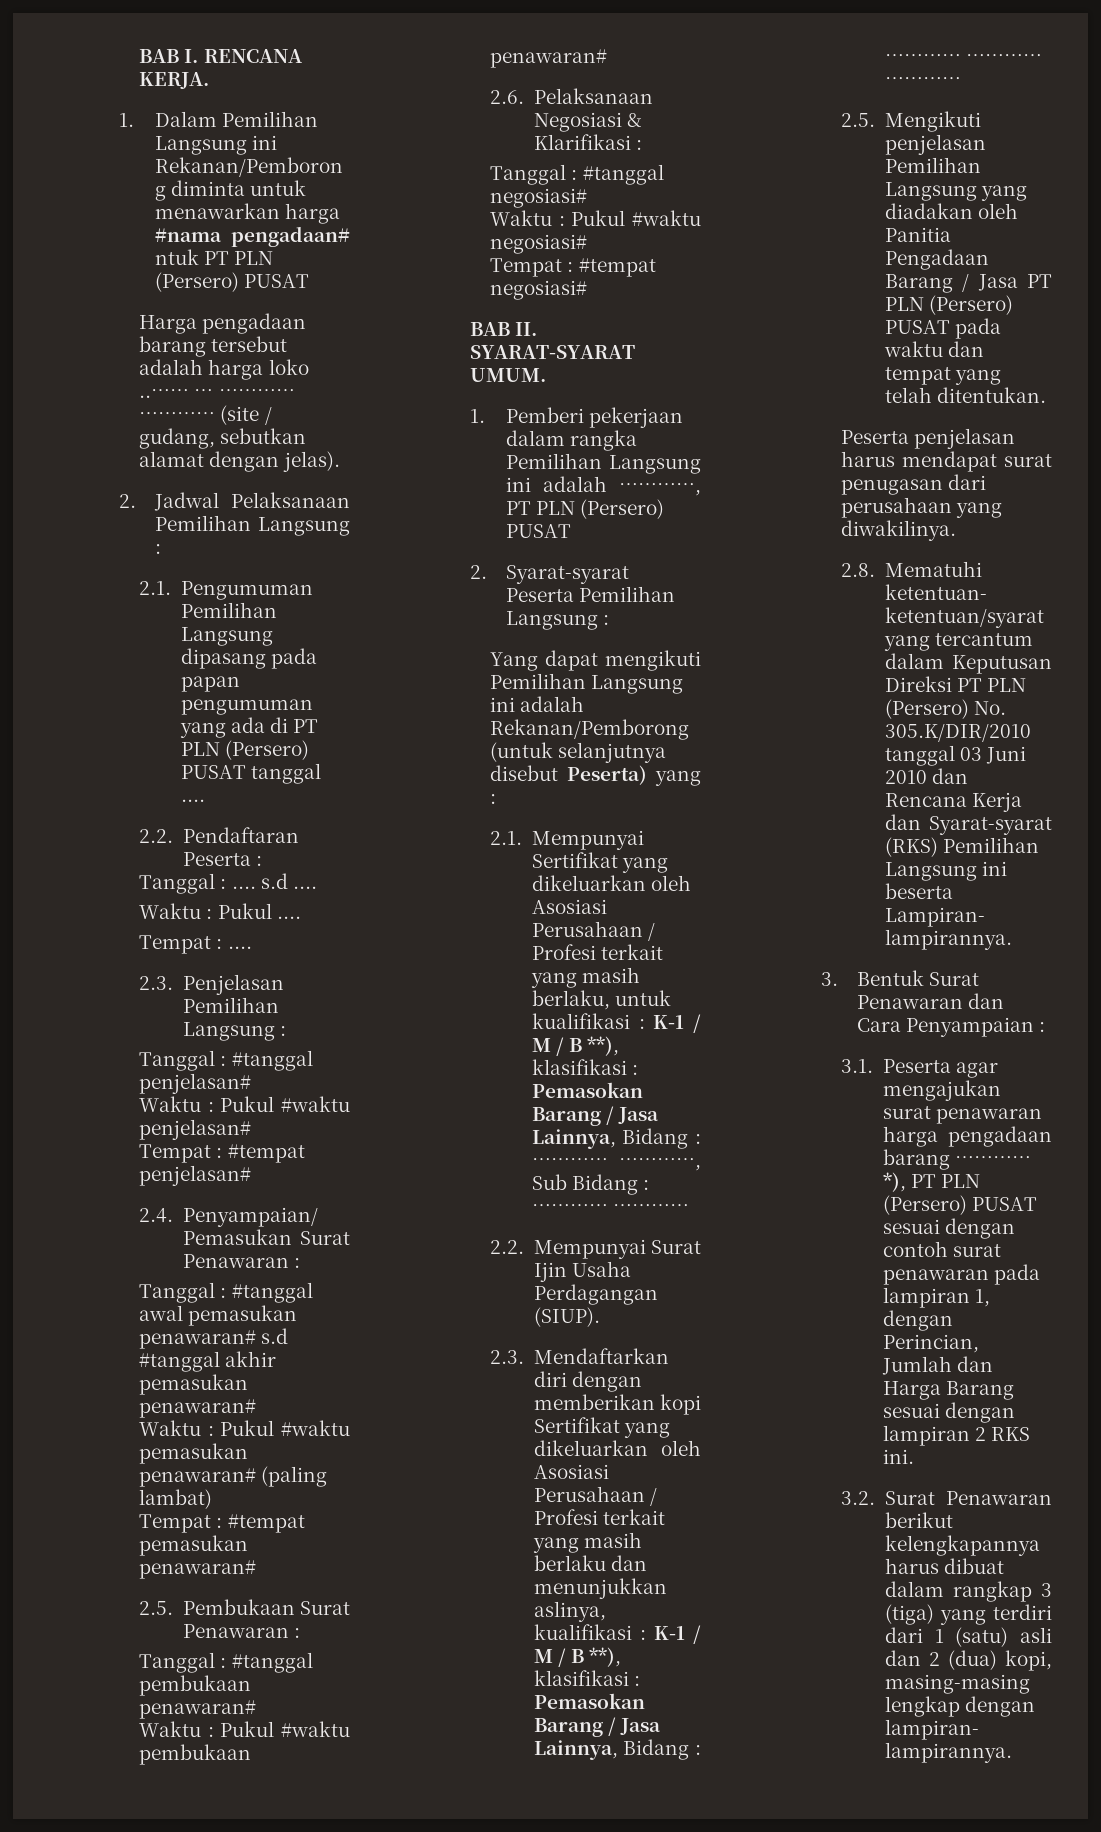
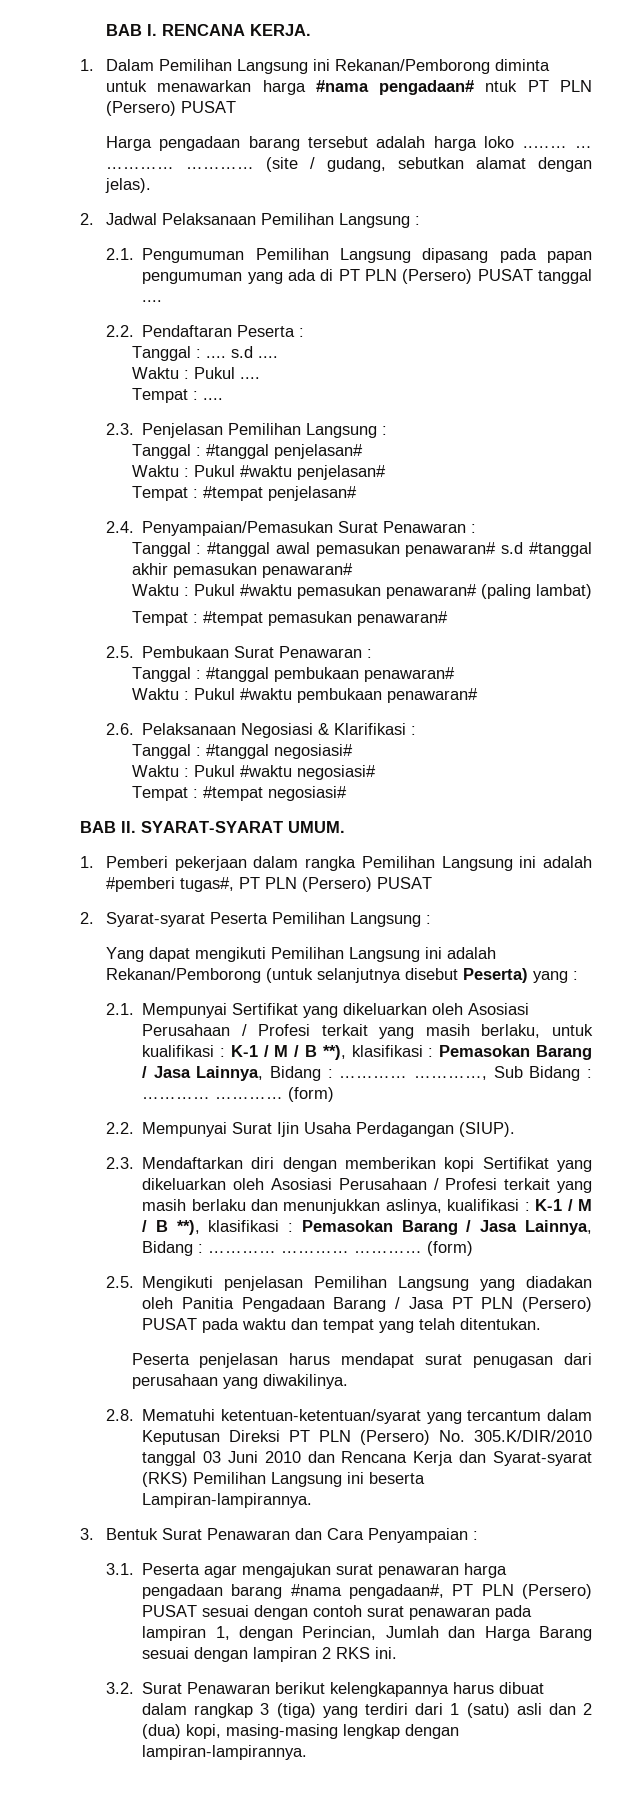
[619,483,701,496] …………, -> [105,877,234,892] #pemberi tugas#,
(689, 1208) none -> [288,1087,335,1102] (form)
(961, 81) none -> [427,1241,474,1256] (form)
[954,1156,1031,1165] [882,1172,906,1192] ………… *), -> [290,1584,445,1599] #nama pengadaan#,

